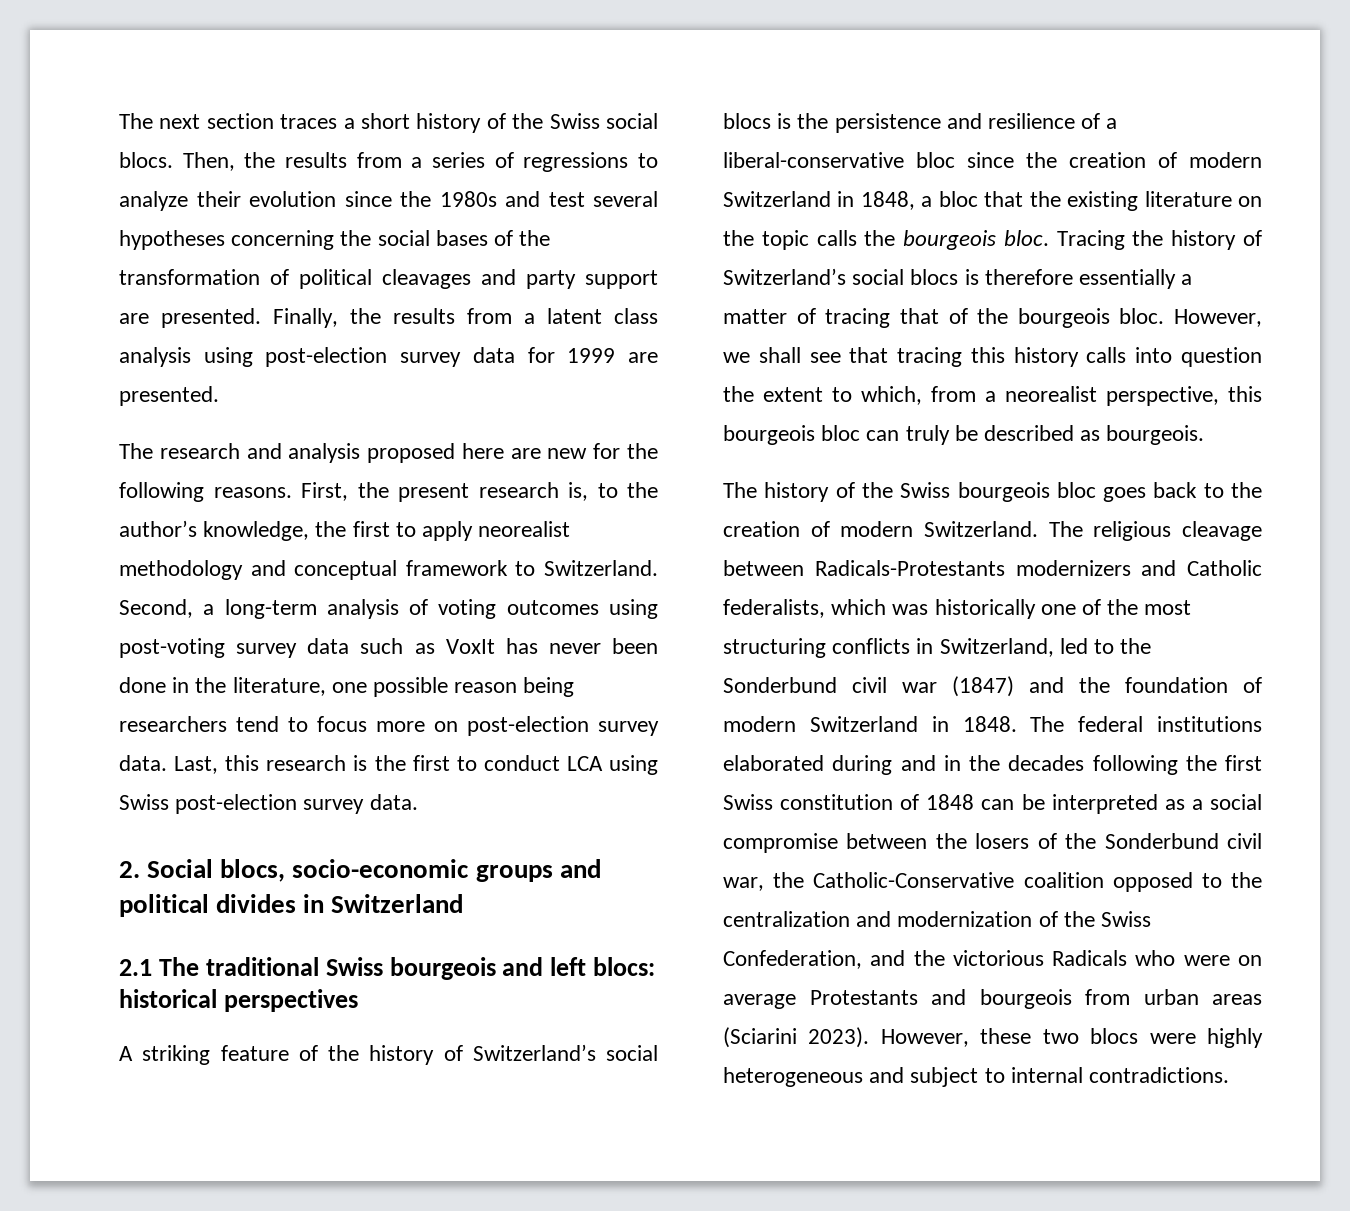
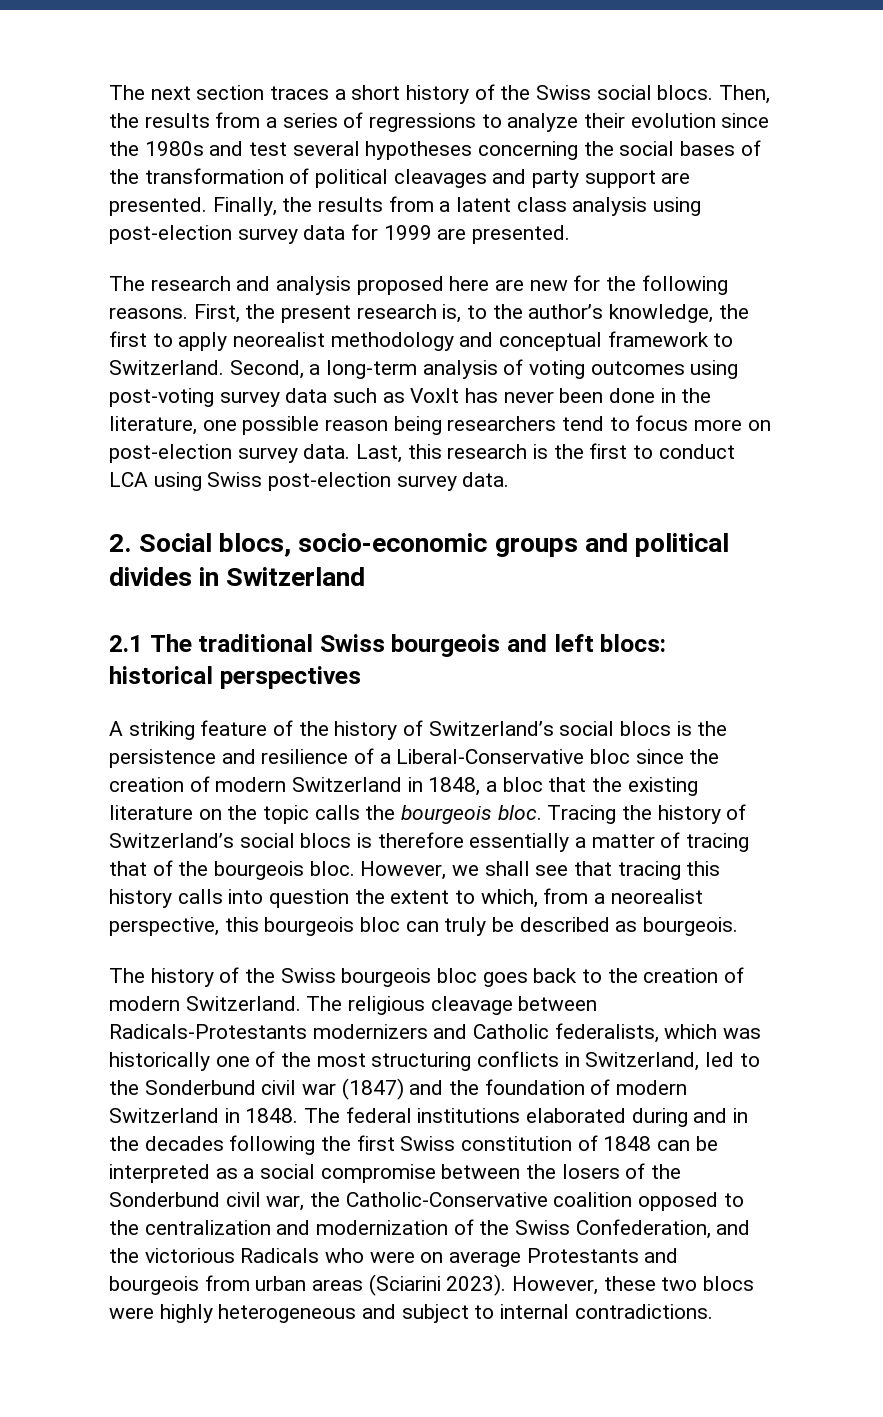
[723,152,904,168] liberal-conservative -> [396,749,585,764] Liberal-Conservative

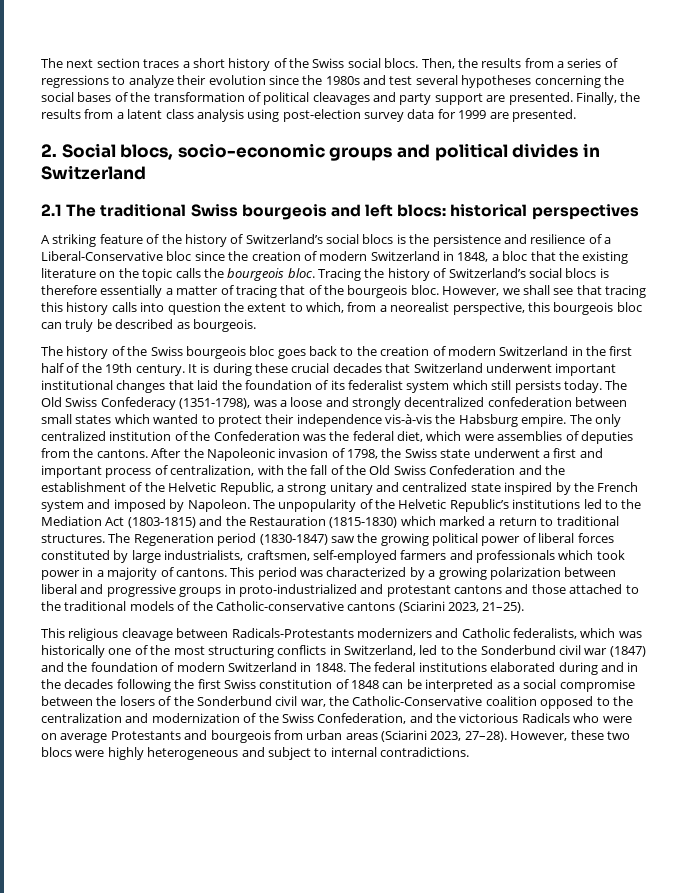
[109,275,728,295] [109,304,749,323] [109,331,734,351] [109,359,739,379] [109,388,712,407] [109,415,771,435] [109,443,735,463] [109,472,510,491] // The research and analysis proposed here are new for the following reasons. First, the present research is, to the author’s knowledge, the first to apply neorealist methodology and conceptual framework to Switzerland. Second, a long-term analysis of voting outcomes using post-voting survey data such as VoxIt has never been done in the literature, one possible reason being researchers tend to focus more on post-election survey data. Last, this research is the first to conduct LCA using Swiss post-election survey data. -> (576, 115) none
[185,996,343,1011] Switzerland. The -> [499,346,633,356] [41,363,617,376] [41,380,628,393] [41,397,628,410] [41,414,621,427] [41,431,633,444] [41,448,603,461] [41,465,565,478] [41,482,639,495] [41,499,642,512] [41,516,619,528] [41,533,614,546] [41,550,625,563] [41,567,617,580] [41,584,639,597] [41,601,525,613] [41,628,65,638] Switzerland in the first half of the 19th century. It is during these crucial decades that Switzerland underwent important institutional changes that laid the foundation of its federalist system which still persists today. The Old Swiss Confederacy (1351-1798), was a loose and strongly decentralized confederation between small states which wanted to protect their independence vis-à-vis the Habsburg empire. The only centralized institution of the Confederation was the federal diet, which were assemblies of deputies from the cantons. After the Napoleonic invasion of 1798, the Swiss state underwent a first and important process of centralization, with the fall of the Old Swiss Confederation and the establishment of the Helvetic Republic, a strong unitary and centralized state inspired by the French system and imposed by Napoleon. The unpopularity of the Helvetic Republic’s institutions led to the Mediation Act (1803-1815) and the Restauration (1815-1830) which marked a return to traditional structures. The Regeneration period (1830-1847) saw the growing political power of liberal forces constituted by large industrialists, craftsmen, self-employed farmers and professionals which took power in a majority of cantons. This period was characterized by a growing polarization between liberal and progressive groups in proto-industrialized and protestant cantons and those attached to the traditional models of the Catholic-conservative cantons (Sciarini 2023, 21–25). // This
[446,1274,507,1296] 2023). -> [430,731,507,742] 2023, 27–28).

